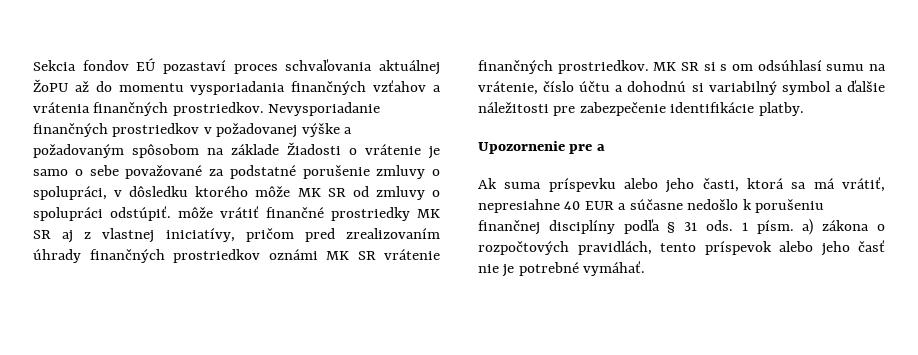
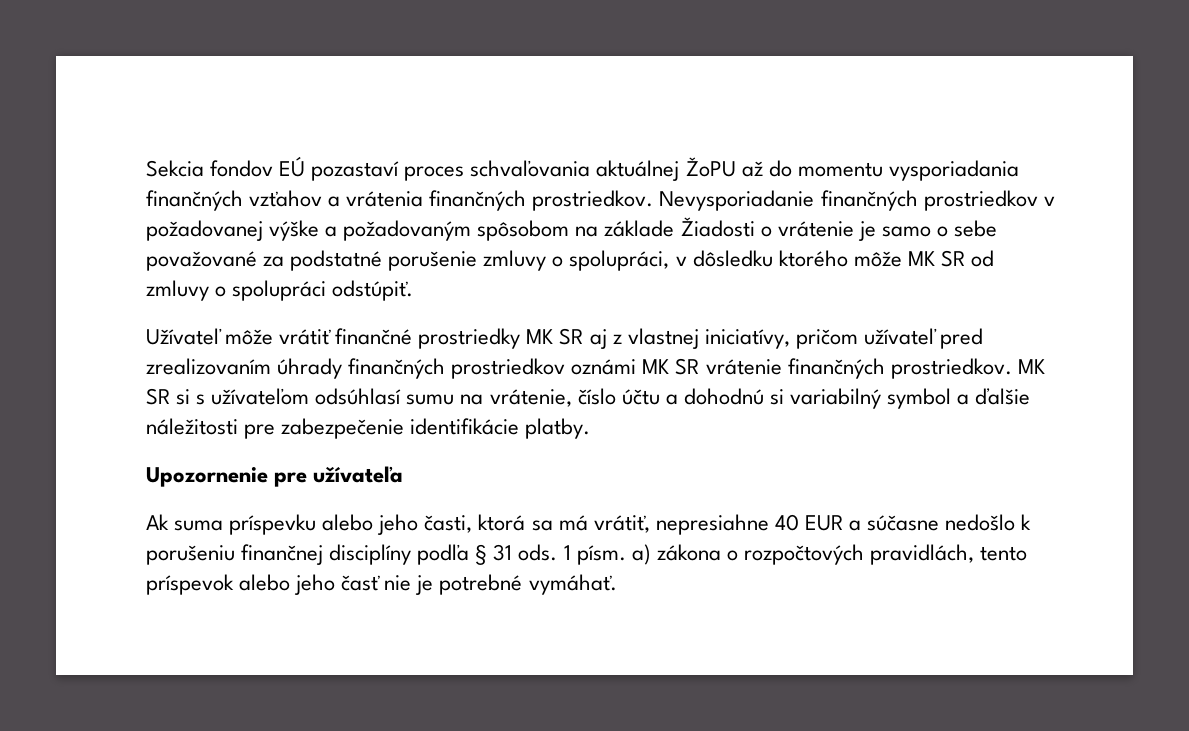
(171, 213) none -> [146,328,222,345] // Užívateľ
(294, 235) none -> [863,328,937,345] užívateľ
[732,64,753,71] om -> [211,388,310,405] užívateľom
[596,144,605,151] a -> [313,466,404,483] užívateľa

